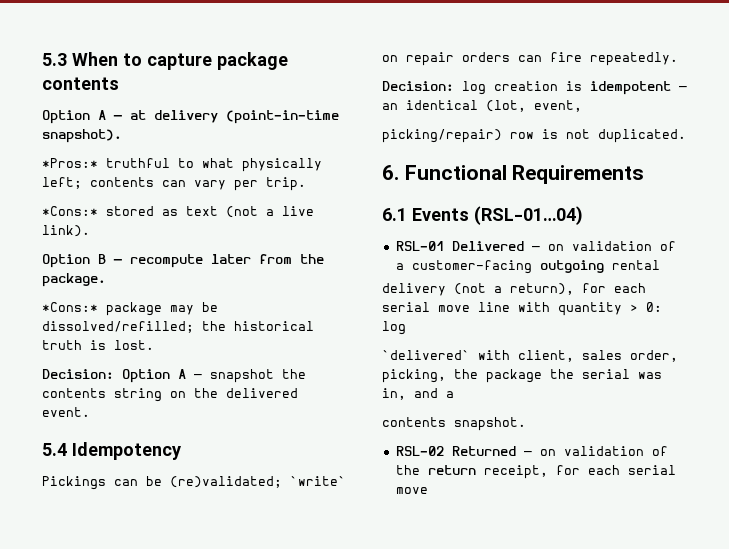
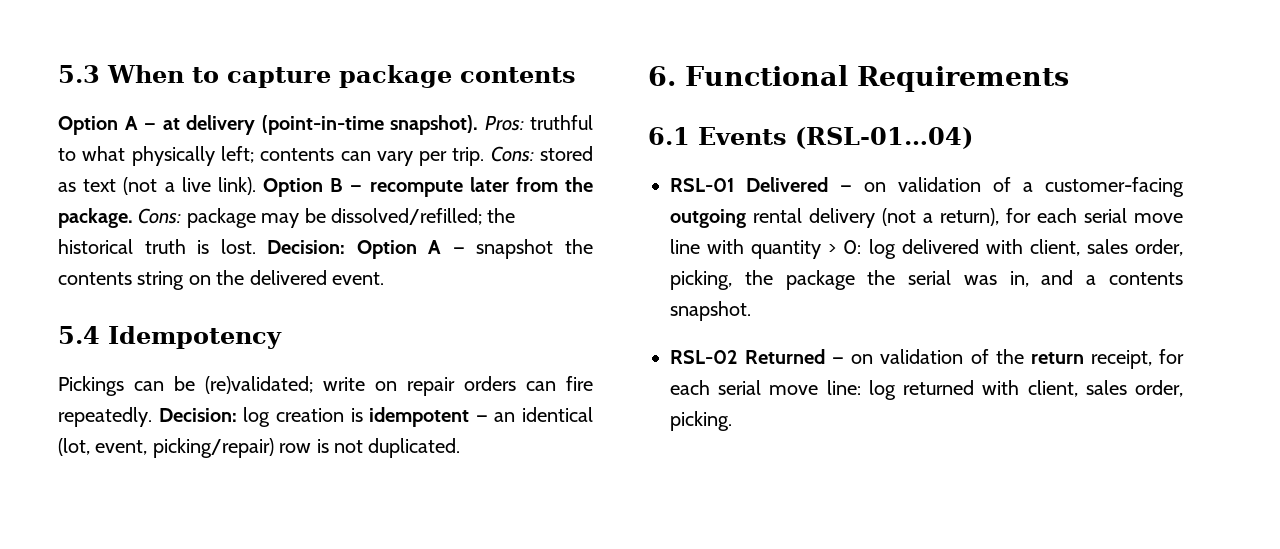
[42,158,98,168] // *Pros:* -> [484,116,524,131] Pros:
[42,206,98,216] // *Cons:* -> [490,146,534,162] Cons:
(90, 231) // -> (256, 186) none
[42,302,98,312] // *Cons:* -> [138,208,182,224] Cons:
(154, 345) // -> (256, 246) none
[290,476,346,486] `write` -> [323,377,365,391] write
(678, 59) // -> (152, 417) none
(582, 106) // -> (148, 447) none
(660, 265) // -> (802, 215) none
[382,350,470,360] // `delivered` -> [901,239,979,254] delivered
(454, 394) // -> (1097, 280) none
(428, 490) none -> [826,380,1183,400] [670,411,732,431] line: log returned with client, sales order, picking.

